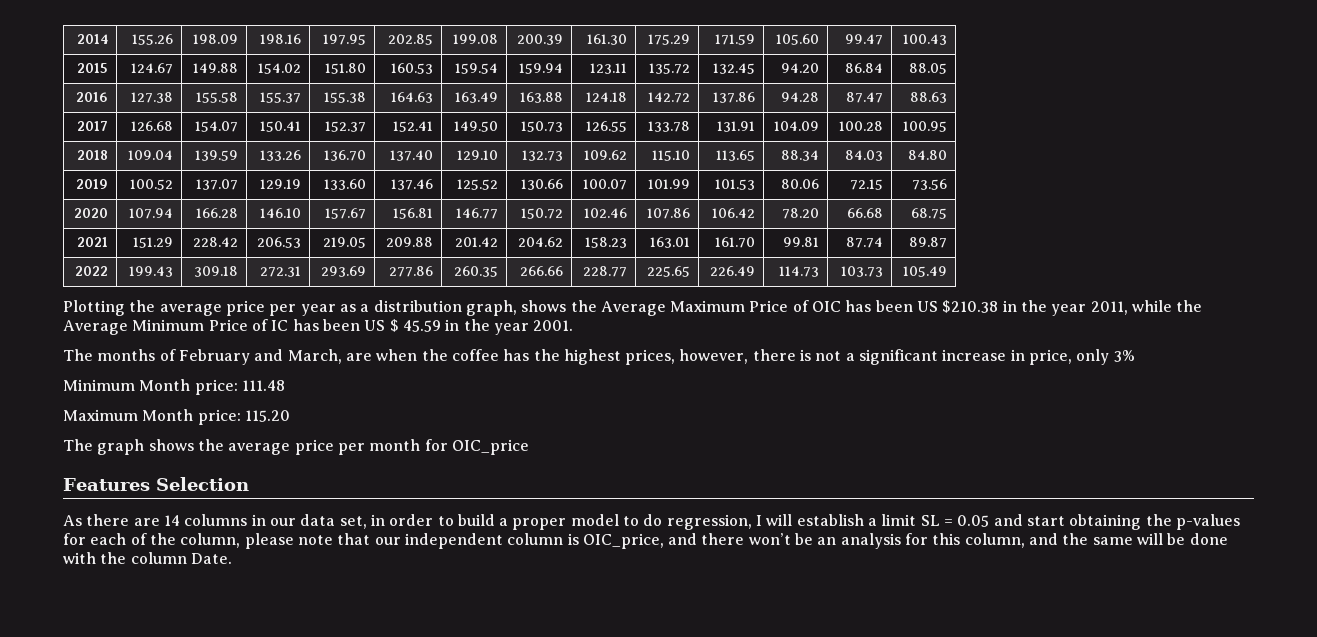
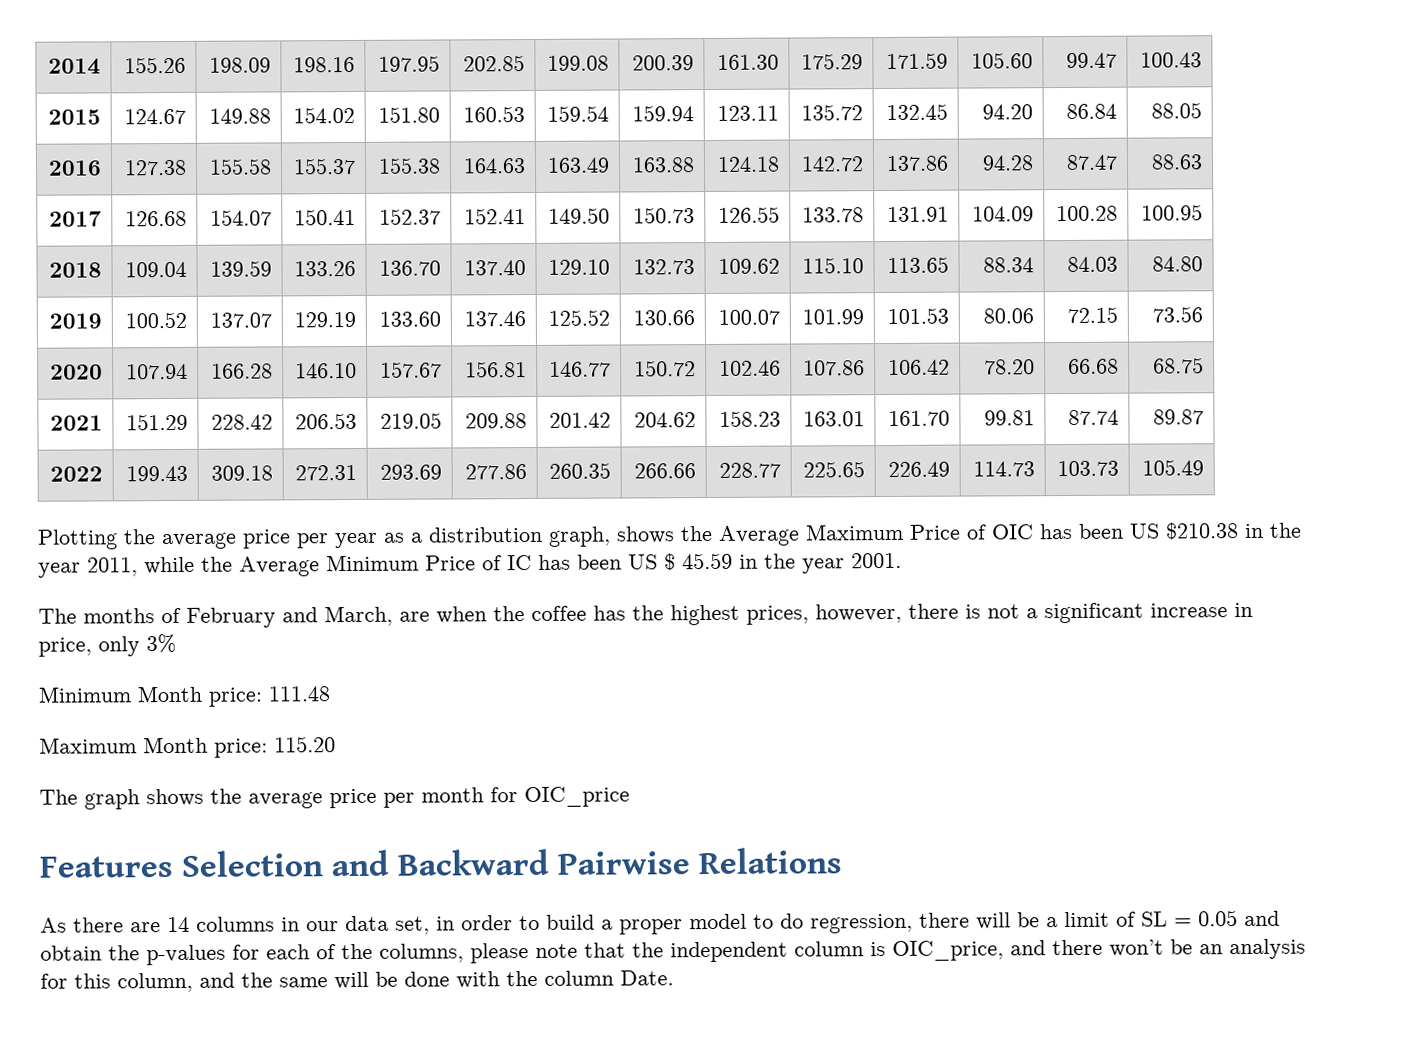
(249, 484) none -> [331,847,843,877] and Backward Pairwise Relations
[756,514,864,526] I will establish -> [919,912,1040,930] there will be
(917, 520) none -> [1116,911,1136,927] of
[1026,514,1142,530] start obtaining -> [40,945,102,961] obtain
[180,533,241,548] column, -> [379,943,464,963] columns,
[374,537,401,545] our -> [632,942,664,958] the

